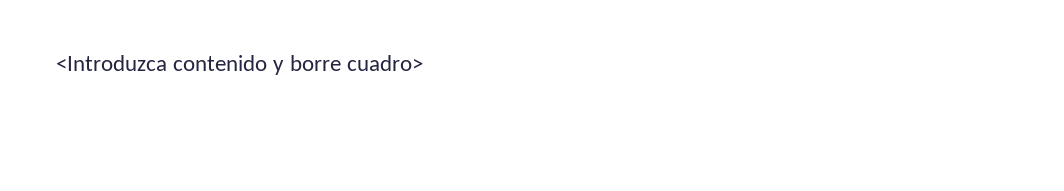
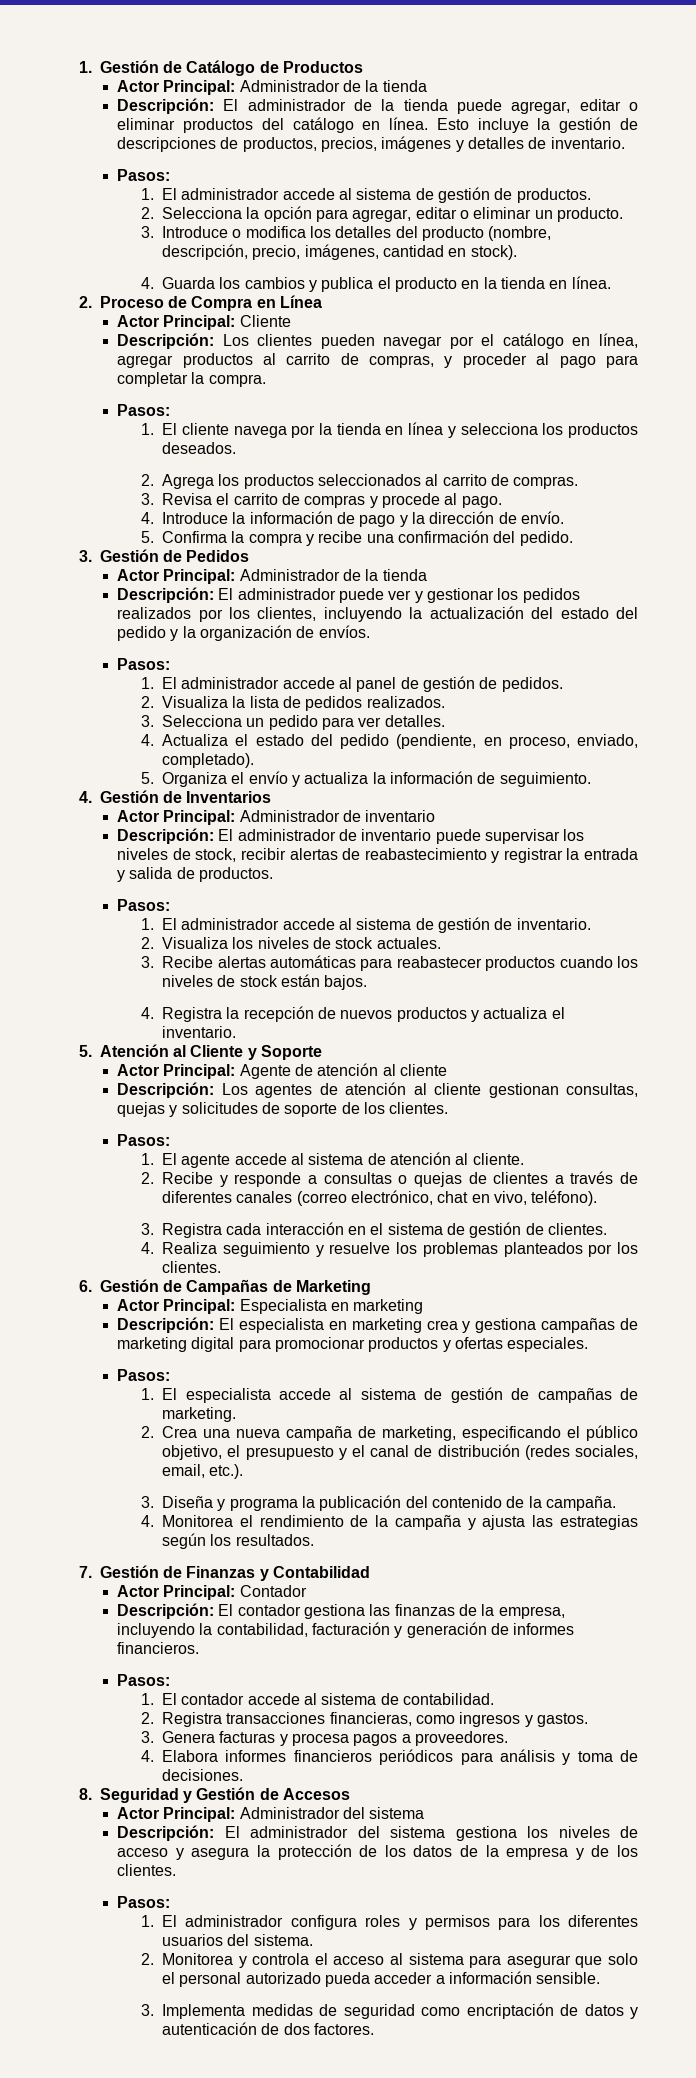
[56,55,423,75] <Introduzca contenido y borre cuadro> -> [78,60,364,76] [117,80,427,95] [117,98,638,114] [117,117,638,133] [117,136,625,152] [117,169,171,181] [141,187,591,203] [141,206,624,222] [141,226,552,241] [162,244,517,260] [141,276,611,292] [78,295,323,311] [117,315,291,330] [117,333,638,349] [117,353,638,368] [117,372,266,387] [117,404,171,416] [141,422,638,438] [162,442,237,454] [141,474,579,489] [141,493,502,508] [141,511,565,527] [141,530,573,546] [78,549,250,562] [117,569,427,584] [117,587,580,603] [117,606,639,622] [117,625,370,641] [117,658,171,670] [141,676,563,692] [141,696,445,711] [141,715,445,730] [141,734,638,749] [162,753,255,768] [141,771,591,787] [78,790,272,803] [117,810,436,825] [117,828,585,844] [117,848,638,863] [117,867,274,882] [117,899,171,911] [141,917,591,933] [141,937,441,949] [141,955,638,971] [162,974,368,990] [141,1006,565,1022] [162,1026,237,1038] [78,1044,323,1060] [117,1063,448,1079] [117,1082,638,1098] [117,1102,449,1117] [117,1134,171,1146] [141,1152,524,1168] [141,1171,639,1187] [162,1190,598,1206] [141,1222,608,1238] [141,1242,638,1257] [162,1261,222,1273] [78,1279,372,1295] [117,1299,424,1314] [117,1317,638,1333] [117,1337,589,1352] [117,1369,171,1381] [141,1387,638,1403] [162,1407,237,1422] [141,1425,638,1441] [162,1444,638,1460] [162,1464,244,1479] [141,1495,617,1511] [141,1515,639,1530] [162,1533,314,1549] [78,1565,371,1581] [117,1585,307,1600] [117,1603,565,1619] [117,1622,575,1638] [117,1642,200,1654] [117,1674,171,1686] [141,1693,495,1705] [141,1712,589,1727] [141,1731,509,1746] [141,1749,638,1765] [162,1769,244,1781] [78,1787,351,1803] [117,1807,425,1822] [117,1825,638,1841] [117,1844,638,1860] [117,1864,177,1876] [117,1896,171,1908] [141,1915,638,1930] [162,1934,313,1946] [141,1953,638,1968] [162,1971,601,1987] [141,2003,638,2019] [162,2022,375,2035] 1. Gestión de Catálogo de Productos // Actor Principal: Administrador de la tienda // Descripción: El administrador de la tienda puede agregar, editar o eliminar productos del catálogo en línea. Esto incluye la gestión de descripciones de productos, precios, imágenes y detalles de inventario. // Pasos: // 1. El administrador accede al sistema de gestión de productos. // 2. Selecciona la opción para agregar, editar o eliminar un producto. // 3. Introduce o modifica los detalles del producto (nombre, descripción, precio, imágenes, cantidad en stock). // 4. Guarda los cambios y publica el producto en la tienda en línea. // 2. Proceso de Compra en Línea // Actor Principal: Cliente // Descripción: Los clientes pueden navegar por el catálogo en línea, agregar productos al carrito de compras, y proceder al pago para completar la compra. // Pasos: // 1. El cliente navega por la tienda en línea y selecciona los productos deseados. // 2. Agrega los productos seleccionados al carrito de compras. // 3. Revisa el carrito de compras y procede al pago. // 4. Introduce la información de pago y la dirección de envío. // 5. Confirma la compra y recibe una confirmación del pedido. // 3. Gestión de Pedidos // Actor Principal: Administrador de la tienda // Descripción: El administrador puede ver y gestionar los pedidos realizados por los clientes, incluyendo la actualización del estado del pedido y la organización de envíos. // Pasos: // 1. El administrador accede al panel de gestión de pedidos. // 2. Visualiza la lista de pedidos realizados. // 3. Selecciona un pedido para ver detalles. // 4. Actualiza el estado del pedido (pendiente, en proceso, enviado, completado). // 5. Organiza el envío y actualiza la información de seguimiento. // 4. Gestión de Inventarios // Actor Principal: Administrador de inventario // Descripción: El administrador de inventario puede supervisar los niveles de stock, recibir alertas de reabastecimiento y registrar la entrada y salida de productos. // Pasos: // 1. El administrador accede al sistema de gestión de inventario. // 2. Visualiza los niveles de stock actuales. // 3. Recibe alertas automáticas para reabastecer productos cuando los niveles de stock están bajos. // 4. Registra la recepción de nuevos productos y actualiza el inventario. // 5. Atención al Cliente y Soporte // Actor Principal: Agente de atención al cliente // Descripción: Los agentes de atención al cliente gestionan consultas, quejas y solicitudes de soporte de los clientes. // Pasos: // 1. El agente accede al sistema de atención al cliente. // 2. Recibe y responde a consultas o quejas de clientes a través de diferentes canales (correo electrónico, chat en vivo, teléfono). // 3. Registra cada interacción en el sistema de gestión de clientes. // 4. Realiza seguimiento y resuelve los problemas planteados por los clientes. // 6. Gestión de Campañas de Marketing // Actor Principal: Especialista en marketing // Descripción: El especialista en marketing crea y gestiona campañas de marketing digital para promocionar productos y ofertas especiales. // Pasos: // 1. El especialista accede al sistema de gestión de campañas de marketing. // 2. Crea una nueva campaña de marketing, especificando el público objetivo, el presupuesto y el canal de distribución (redes sociales, email, etc.). // 3. Diseña y programa la publicación del contenido de la campaña. // 4. Monitorea el rendimiento de la campaña y ajusta las estrategias según los resultados. // 7. Gestión de Finanzas y Contabilidad // Actor Principal: Contador // Descripción: El contador gestiona las finanzas de la empresa, incluyendo la contabilidad, facturación y generación de informes financieros. // Pasos: // 1. El contador accede al sistema de contabilidad. // 2. Registra transacciones financieras, como ingresos y gastos. // 3. Genera facturas y procesa pagos a proveedores. // 4. Elabora informes financieros periódicos para análisis y toma de decisiones. // 8. Seguridad y Gestión de Accesos // Actor Principal: Administrador del sistema // Descripción: El administrador del sistema gestiona los niveles de acceso y asegura la protección de los datos de la empresa y de los clientes. // Pasos: // 1. El administrador configura roles y permisos para los diferentes usuarios del sistema. // 2. Monitorea y controla el acceso al sistema para asegurar que solo el personal autorizado pueda acceder a información sensible. // 3. Implementa medidas de seguridad como encriptación de datos y autenticación de dos factores.

